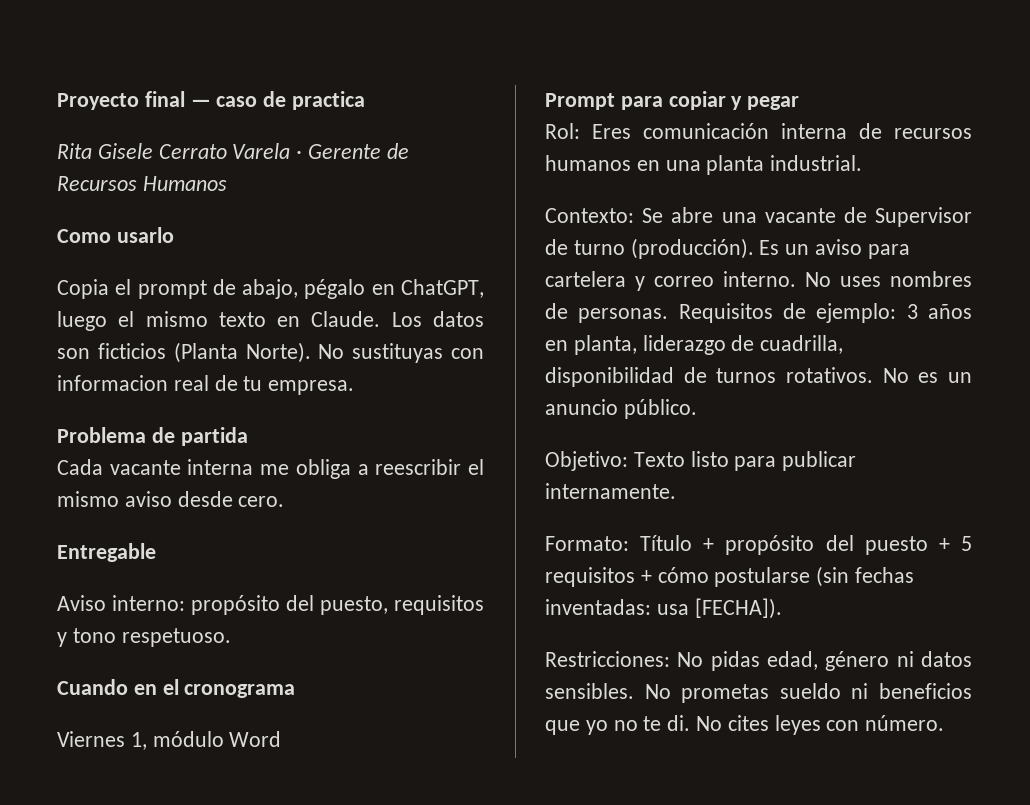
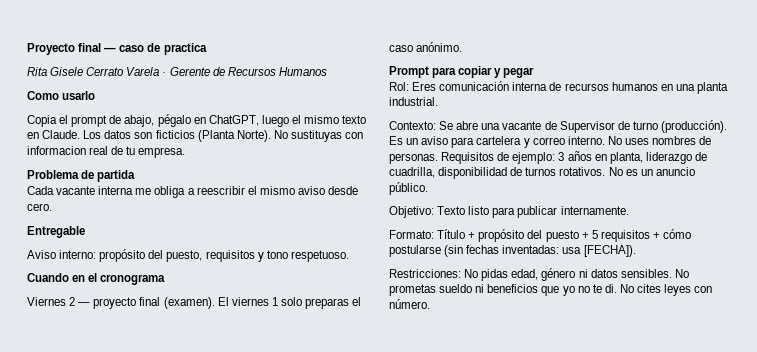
[130,731,282,750] 1, módulo Word -> [69,297,362,309] [389,42,463,52] 2 — proyecto final (examen). El viernes 1 solo preparas el caso anónimo.

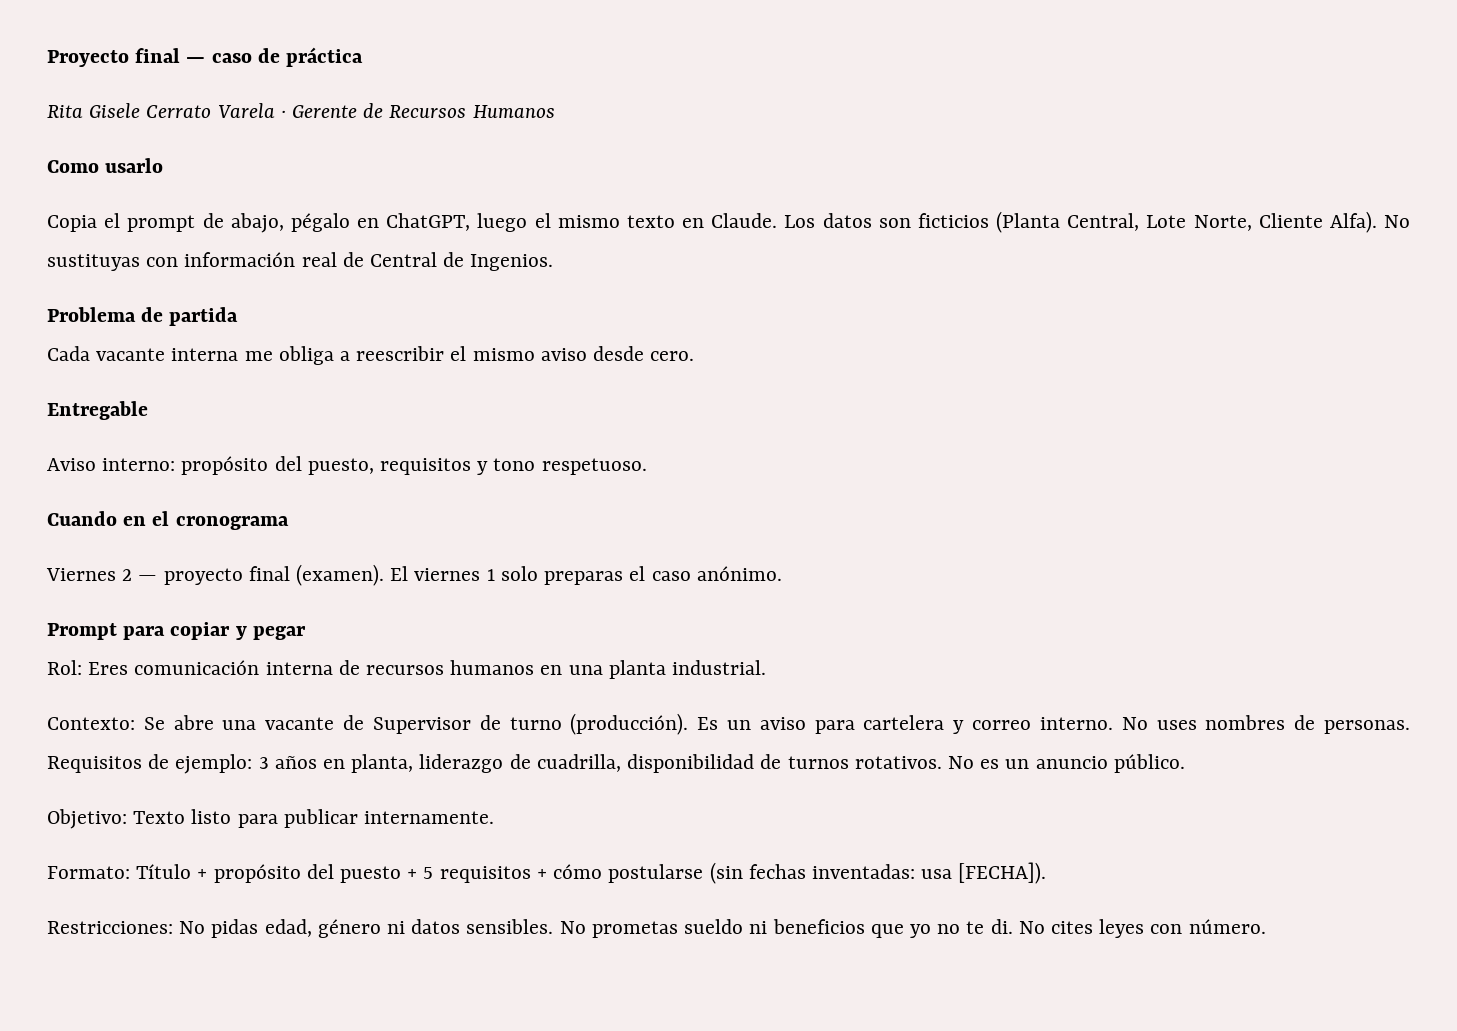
[163,43,207,55] practica -> [286,47,364,67] práctica
[236,130,271,142] Norte). -> [1067,211,1377,233] Central, Lote Norte, Cliente Alfa).
[27,146,86,155] informacion -> [184,252,296,267] información
[126,146,186,158] tu empresa. -> [370,252,554,271] Central de Ingenios.

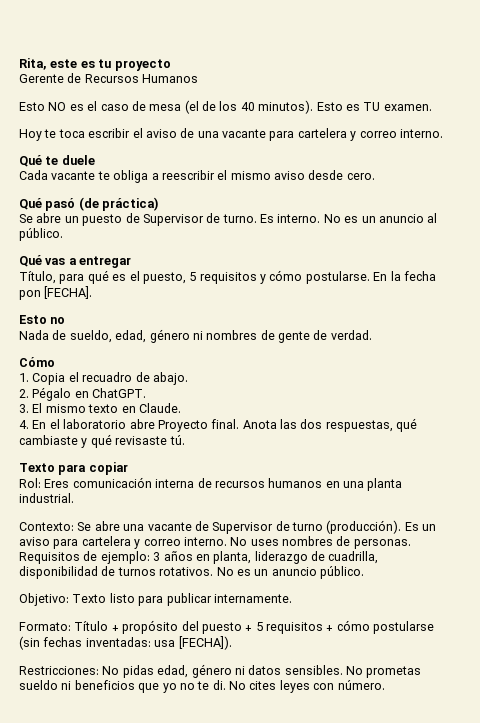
[47,47,364,67] [47,103,555,118] [47,158,164,173] [47,211,1411,233] [47,252,554,271] [47,307,239,326] Proyecto final — caso de práctica // Rita Gisele Cerrato Varela · Gerente de Recursos Humanos // Como usarlo // Copia el prompt de abajo, pégalo en ChatGPT, luego el mismo texto en Claude. Los datos son ficticios (Planta Central, Lote Norte, Cliente Alfa). No sustituyas con información real de Central de Ingenios. // Problema de partida -> [19,58,171,71] [19,73,199,83] [19,100,432,114] [19,128,443,141] [19,155,95,167] Rita, este es tu proyecto // Gerente de Recursos Humanos // Esto NO es el caso de mesa (el de los 40 minutos). Esto es TU examen. // Hoy te toca escribir el aviso de una vacante para cartelera y correo interno. // Qué te duele
[171,348,273,361] interna me -> [97,171,110,180] te
[47,401,148,420] [47,456,647,475] [47,511,289,530] [46,564,782,586] [47,623,117,640] Entregable // Aviso interno: propósito del puesto, requisitos y tono respetuoso. // Cuando en el cronograma // Viernes 2 — proyecto final (examen). El viernes 1 solo preparas el caso anónimo. // Prompt -> [19,197,160,211] [19,213,438,226] [19,228,63,241] [19,255,132,268] [19,270,436,284] [19,286,93,300] [19,315,66,324] [19,329,372,343] [19,357,55,367] [19,372,188,385] [19,387,147,401] [19,403,181,413] [19,418,418,432] [19,434,185,448] [19,463,55,472] Qué pasó (de práctica) // Se abre un puesto de Supervisor de turno. Es interno. No es un anuncio al público. // Qué vas a entregar // Título, para qué es el puesto, 5 requisitos y cómo postularse. En la fecha pon [FECHA]. // Esto no // Nada de sueldo, edad, género ni nombres de gente de verdad. // Cómo // 1. Copia el recuadro de abajo. // 2. Pégalo en ChatGPT. // 3. El mismo texto en Claude. // 4. En el laboratorio abre Proyecto final. Anota las dos respuestas, qué cambiaste y qué revisaste tú. // Texto
[235,626,306,640] y pegar -> (128, 468) none

